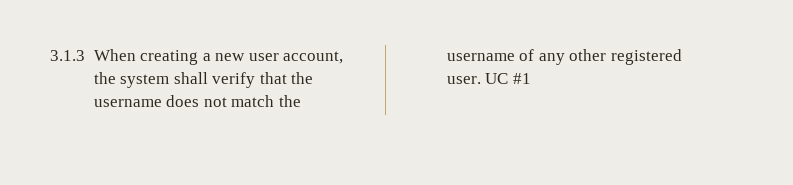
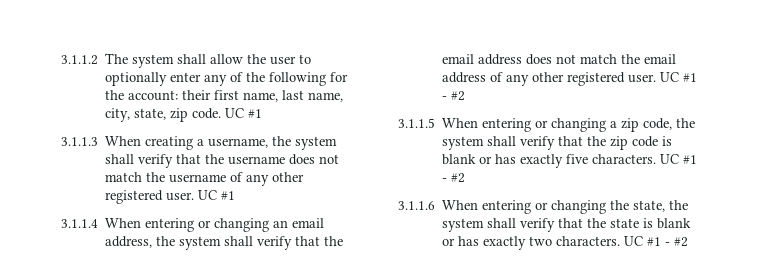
[50,49,344,65] 3.1.3 When creating a new user account, -> [61,53,312,68] [105,72,349,86] [105,90,344,102] [105,108,263,122] [61,136,269,150] 3.1.1.2 The system shall allow the user to optionally enter any of the following for the account: their first name, last name, city, state, zip code. UC #1 // 3.1.1.3 When creating a username,
(531, 78) none -> [61,218,325,232] [105,236,344,250] [442,54,677,65] [442,72,698,86] [442,91,466,101] [398,118,696,132] [442,136,673,150] [442,154,698,168] [442,173,466,183] [398,200,689,214] [442,218,692,232] [442,236,689,250] // 3.1.1.4 When entering or changing an email address, the system shall verify that the email address does not match the email address of any other registered user. UC #1 - #2 // 3.1.1.5 When entering or changing a zip code, the system shall verify that the zip code is blank or has exactly five characters. UC #1 - #2 // 3.1.1.6 When entering or changing the state, the system shall verify that the state is blank or has exactly two characters. UC #1 - #2

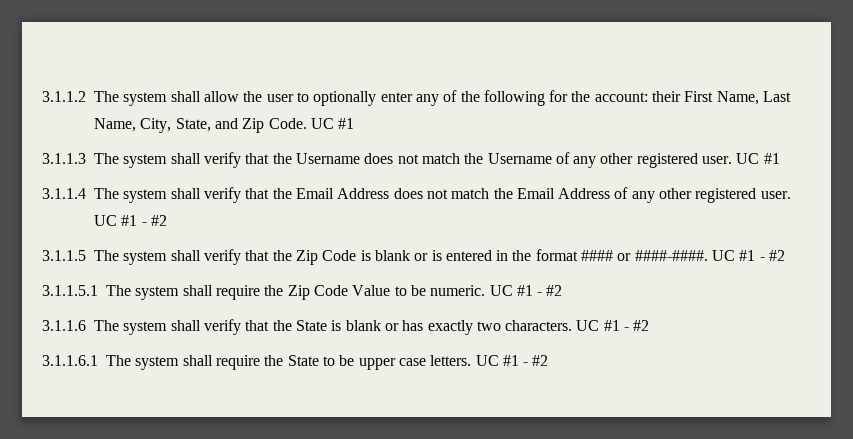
[214,90,344,102] [105,108,263,122] [61,136,338,150] [105,154,340,168] [105,172,227,183] first name, last name, city, state, zip code. UC #1 // 3.1.1.3 When creating a username, the system shall verify that the username does not match the username -> [684,91,792,105] [94,118,355,133] [42,152,552,168] First Name, Last Name, City, State, and Zip Code. UC #1 // 3.1.1.3 The system shall verify that the Username does not match the Username
[105,218,325,232] [105,236,344,250] [442,54,677,65] [442,72,487,83] When entering or changing an email address, the system shall verify that the email address does not match the email address -> [94,187,611,203] The system shall verify that the Email Address does not match the Email Address
[442,118,696,132] [442,136,673,150] [442,154,698,168] [442,173,466,183] [398,200,689,214] [442,218,640,232] When entering or changing a zip code, the system shall verify that the zip code is blank or has exactly five characters. UC #1 - #2 // 3.1.1.6 When entering or changing the state, the system shall verify that the state -> [94,249,786,265] [42,285,563,300] [42,319,327,335] The system shall verify that the Zip Code is blank or is entered in the format #### or ####-####. UC #1 - #2 // 3.1.1.5.1 The system shall require the Zip Code Value to be numeric. UC #1 - #2 // 3.1.1.6 The system shall verify that the State
(689, 242) none -> [42,355,549,370] // 3.1.1.6.1 The system shall require the State to be upper case letters. UC #1 - #2

